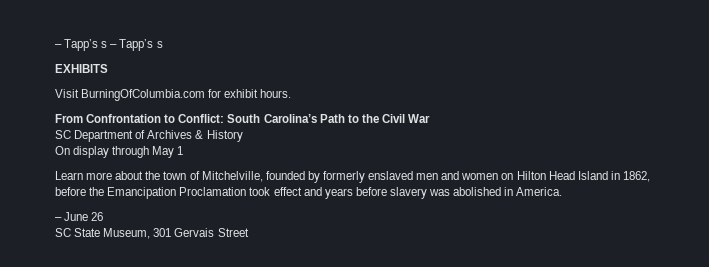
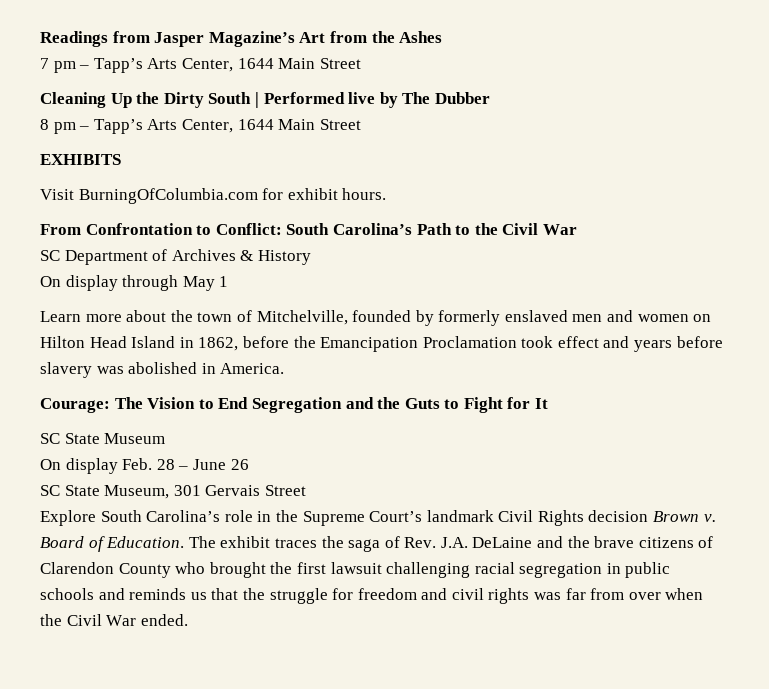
[55,39,163,51] – Tapp’s s – Tapp’s s -> [40,31,443,47] [40,58,361,73] [40,92,490,108] [40,119,361,134] Readings from Jasper Magazine’s Art from the Ashes // 7 pm – Tapp’s Arts Center, 1644 Main Street // Cleaning Up the Dirty South | Performed live by The Dubber // 8 pm – Tapp’s Arts Center, 1644 Main Street
(563, 191) none -> [40,397,549,413] [40,433,166,444] [40,458,175,474] Courage: The Vision to End Segregation and the Guts to Fight for It // SC State Museum // On display Feb. 28
(249, 232) none -> [40,510,716,526] [40,536,714,552] [40,562,671,578] [40,588,704,604] [40,614,188,626] // Explore South Carolina’s role in the Supreme Court’s landmark Civil Rights decision Brown v. Board of Education. The exhibit traces the saga of Rev. J.A. DeLaine and the brave citizens of Clarendon County who brought the first lawsuit challenging racial segregation in public schools and reminds us that the struggle for freedom and civil rights was far from over when the Civil War ended.

